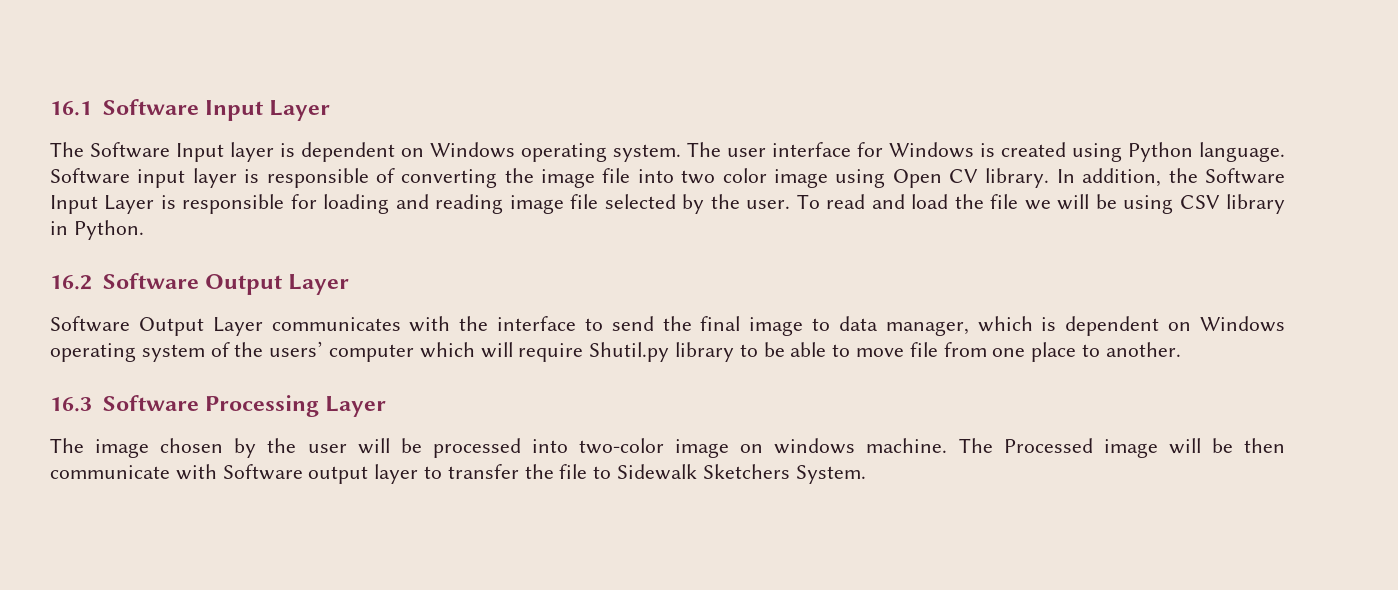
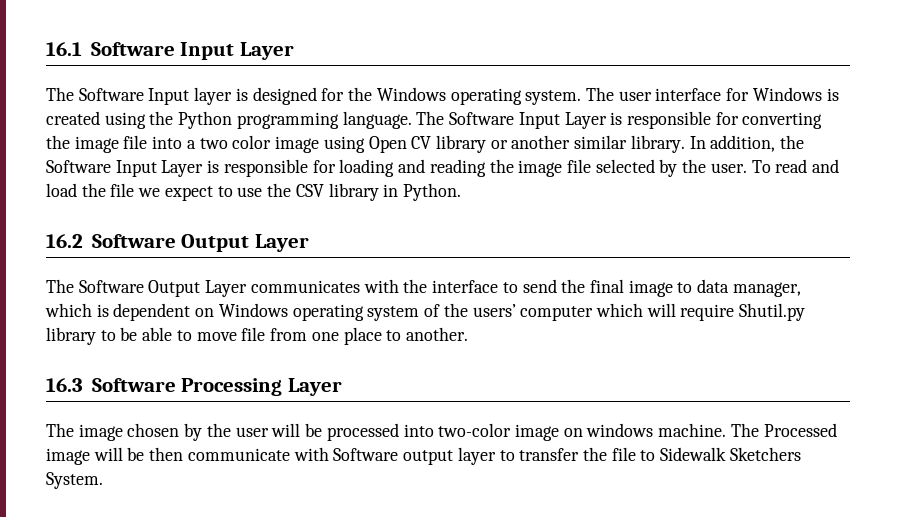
[301,142,424,162] dependent on -> [252,87,373,105] designed for the
[1128,142,1285,162] [50,168,395,188] Python language. Software input layer is responsible of -> [149,111,739,129] the Python programming language. The Software Input Layer is responsible for
(674, 176) none -> [186,140,196,149] a
(979, 176) none -> [435,135,628,153] library or another similar
(504, 204) none -> [489,159,514,173] the
[1057,194,1174,214] will be using -> [164,183,292,201] expect to use the
(350, 284) none -> [46,279,74,293] The

